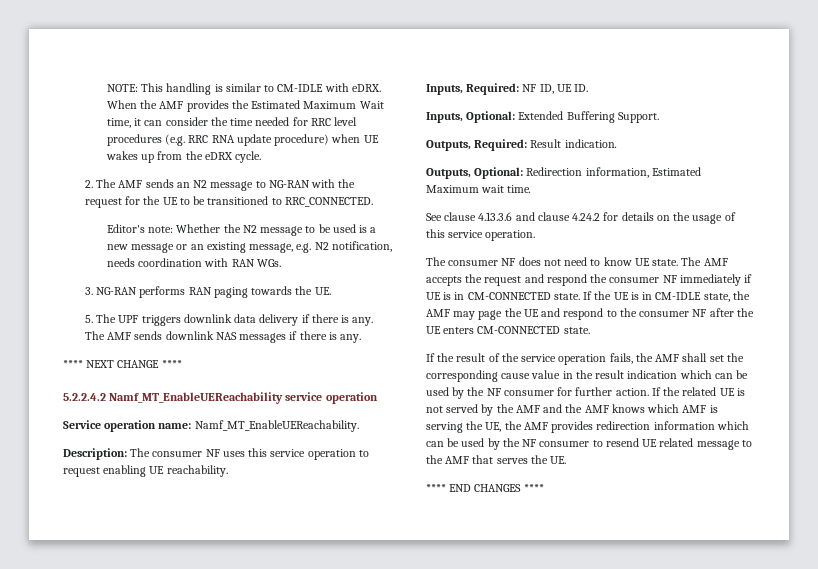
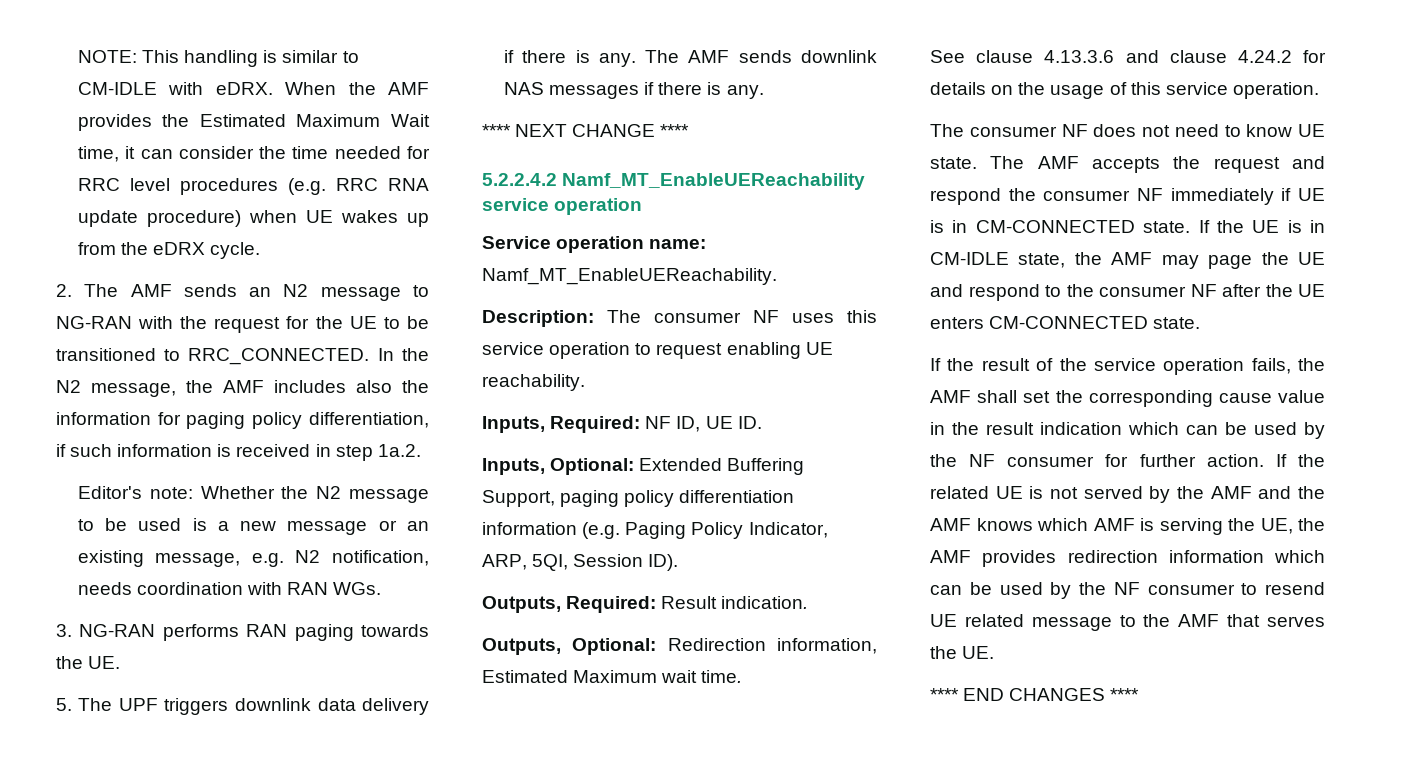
(373, 202) none -> [377,348,430,361] [55,380,429,397] [55,412,430,429] [55,444,421,461] In the N2 message, the AMF includes also the information for paging policy differentiation, if such information is received in step 1a.2.
[617,112,659,123] Support. -> [482,490,795,507] [482,522,828,539] [482,554,679,571] Support, paging policy differentiation information (e.g. Paging Policy Indicator, ARP, 5QI, Session ID).

